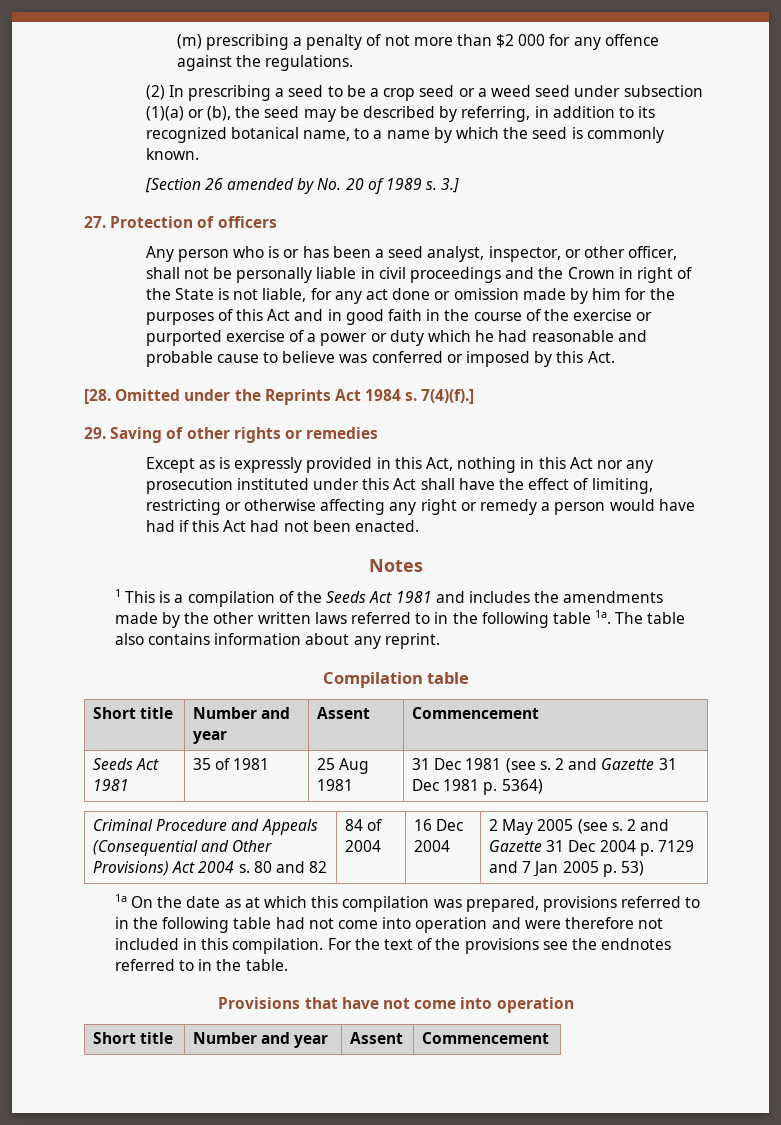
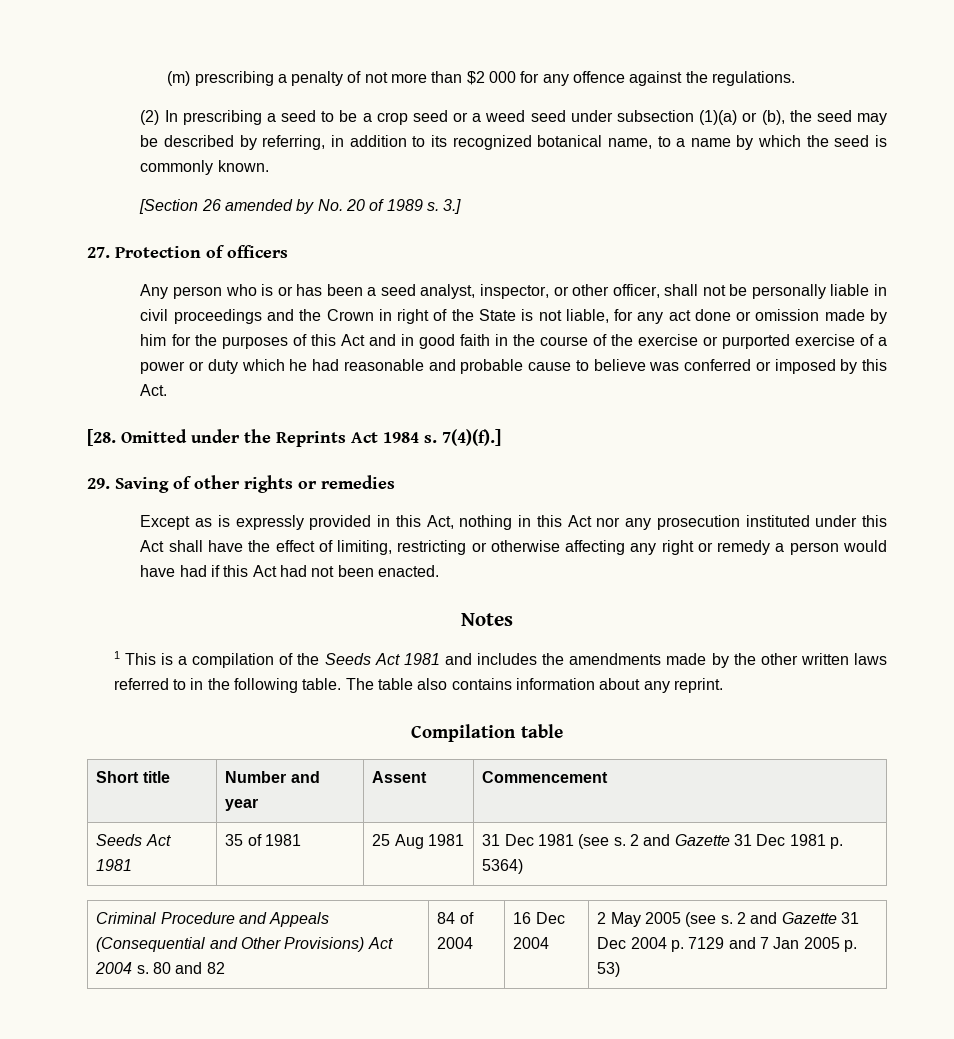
[552,610,612,624] table 1a. -> [302,678,342,690] table.
[114,894,701,912] [114,917,664,933] [114,938,672,954] [114,959,288,971] [218,997,574,1013] [93,1032,174,1044] [193,1032,329,1048] [350,1032,404,1044] [422,1032,550,1044] // 1a On the date as at which this compilation was prepared, provisions referred to in the following table had not come into operation and were therefore not included in this compilation. For the text of the provisions see the endnotes referred to in the table. // Provisions that have not come into operation // Short title | Number and year | Assent | Commencement -> (621, 969) none

